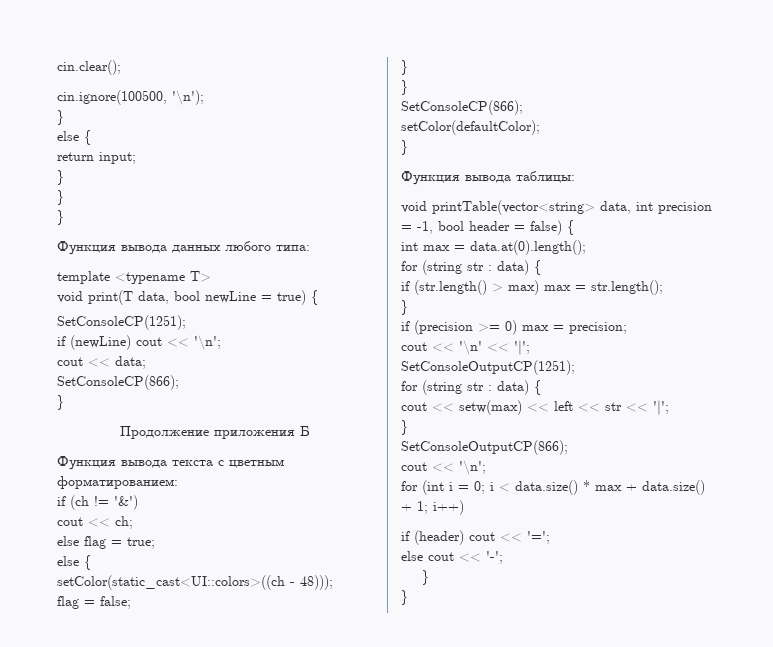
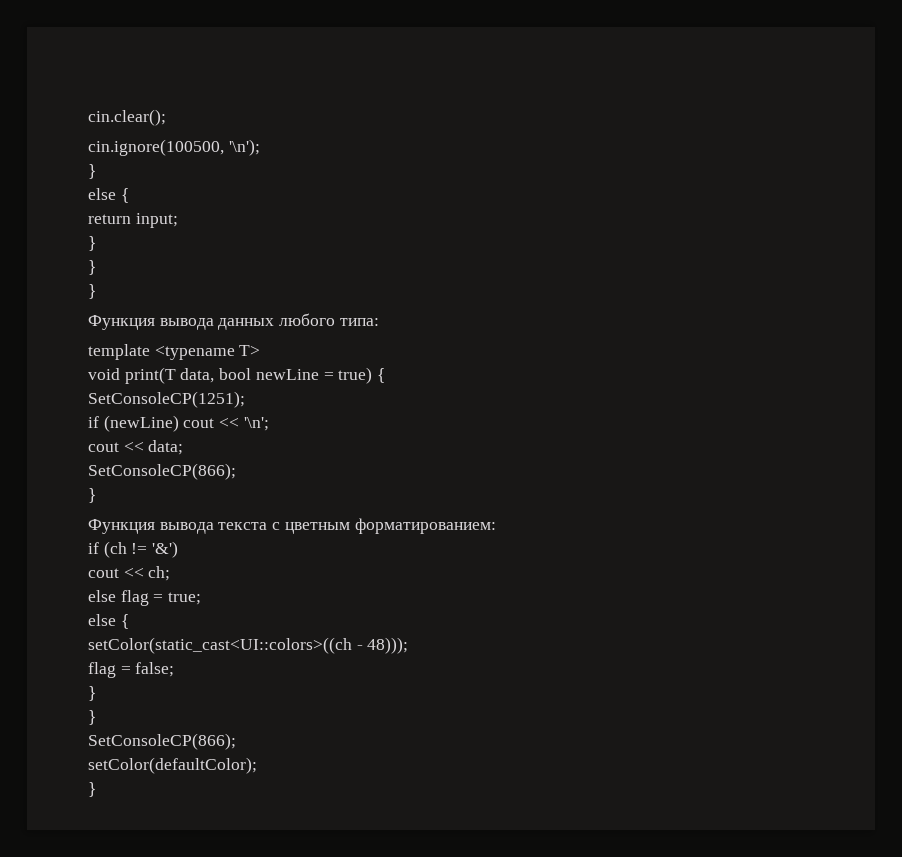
[119,426,310,439] // Продолжение приложения Б -> (96, 495) none
[401,171,575,185] [401,200,712,215] [401,220,574,235] [401,240,586,255] [401,260,541,275] [401,280,663,295] [401,300,408,315] [401,320,627,335] [401,340,530,355] [401,360,575,375] [401,380,541,395] [401,400,669,415] [401,420,408,435] [401,440,568,455] [401,460,486,475] [401,480,705,495] [401,500,464,515] [401,530,550,545] [401,551,503,564] [421,570,429,585] [401,590,408,605] // Функция вывода таблицы: // void printTable(vector<string> data, int precision = -1, bool header = false) { // int max = data.at(0).length(); // for (string str : data) { // if (str.length() > max) max = str.length(); // } // if (precision >= 0) max = precision; // cout << '\n' << '|'; // SetConsoleOutputCP(1251); // for (string str : data) { // cout << setw(max) << left << str << '|'; // } // SetConsoleOutputCP(866); // cout << '\n'; // for (int i = 0; i < data.size() * max + data.size() + 1; i++) // if (header) cout << '='; // else cout << '-'; // } // } -> (96, 789) none

